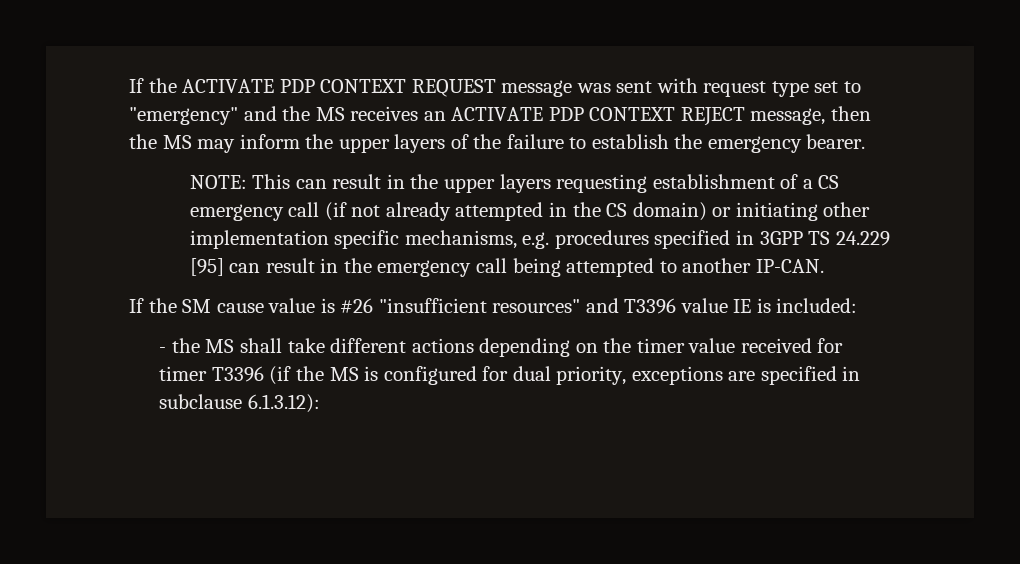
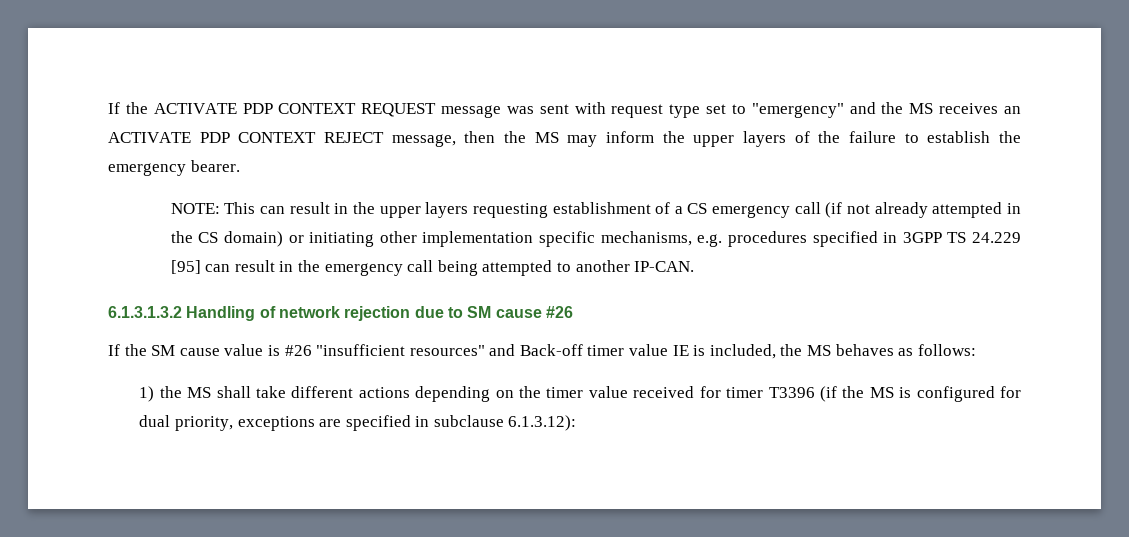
(824, 266) none -> [108,306,573,321] // 6.1.3.1.3.2 Handling of network rejection due to SM cause #26
[624,298,677,314] T3396 -> [519,344,625,356] Back-off timer
[776,298,858,313] [159,347,167,353] included: // - -> [709,344,976,359] [139,386,155,402] included, the MS behaves as follows: // 1)

